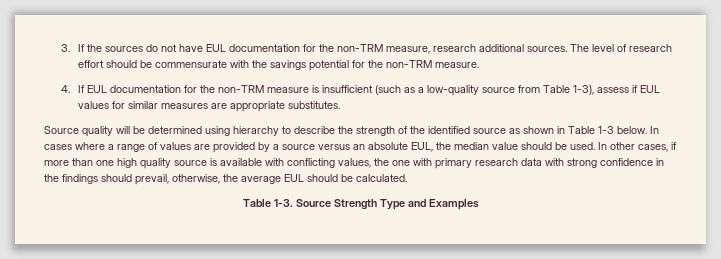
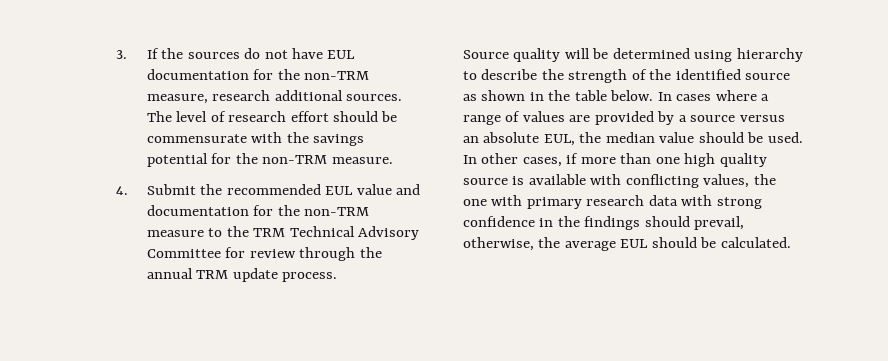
[77,85,107,93] If EUL -> [146,184,421,195] Submit the recommended EUL value and
[311,85,660,96] [77,101,340,112] is insufficient (such as a low-quality source from Table 1-3), assess if EUL values for similar measures are appropriate substitutes. -> [208,226,420,240] [146,247,382,261] [146,268,338,282] to the TRM Technical Advisory Committee for review through the annual TRM update process.
[568,126,614,134] Table 1-3 -> [548,90,607,101] the table
[242,199,479,210] // Table 1-3. Source Strength Type and Examples -> (791, 242) none

